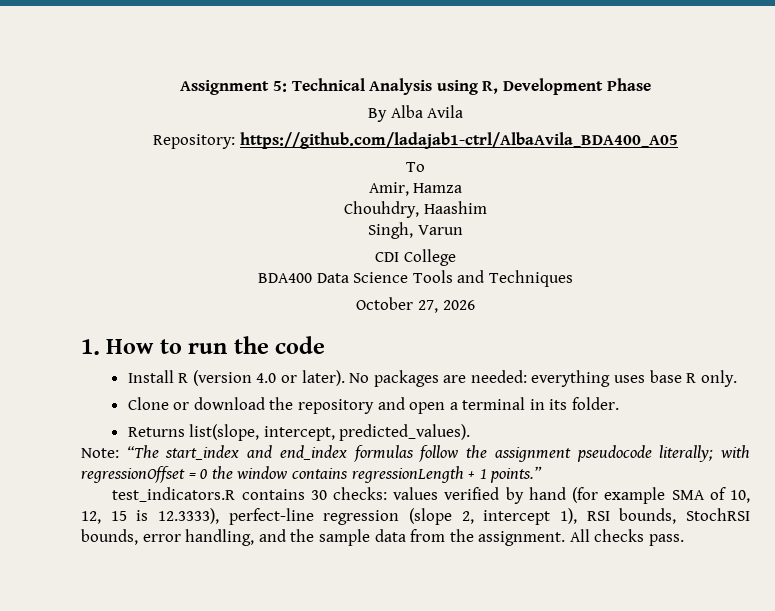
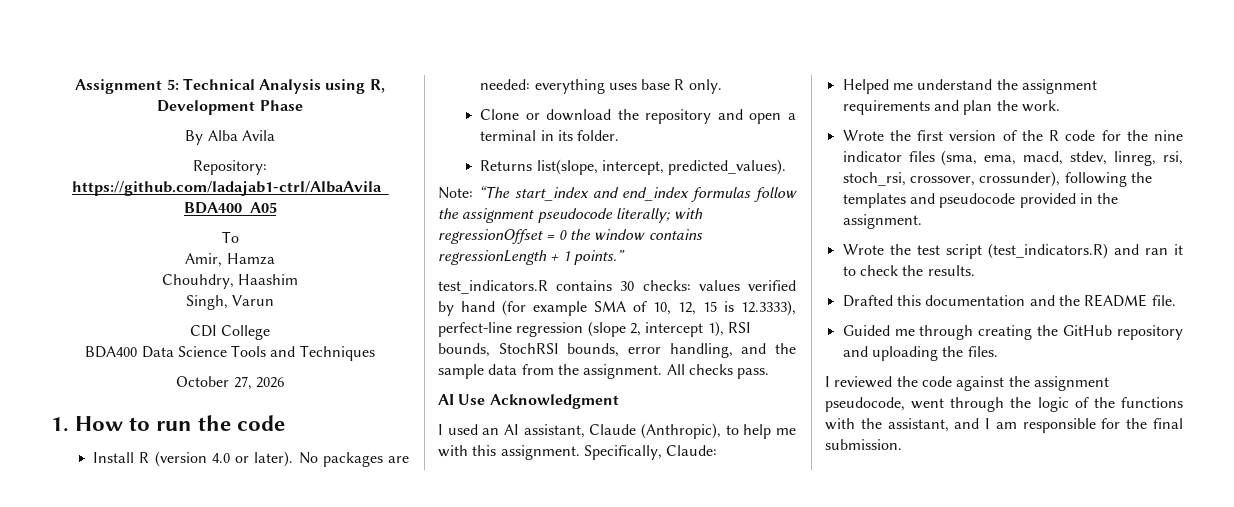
(685, 540) none -> [438,394,619,409] [438,423,796,439] [438,445,718,460] [842,79,1097,94] [842,100,1060,115] [842,130,1183,141] [842,150,1183,166] [842,171,1152,187] [842,193,1119,208] [842,214,922,229] [842,243,1183,259] [842,265,975,276] [842,294,1176,307] [842,325,1183,340] [842,346,998,361] [825,376,1109,391] [825,397,1183,412] [825,418,1183,433] [825,439,902,450] // AI Use Acknowledgment // I used an AI assistant, Claude (Anthropic), to help me with this assignment. Specifically, Claude: // Helped me understand the assignment requirements and plan the work. // Wrote the first version of the R code for the nine indicator files (sma, ema, macd, stdev, linreg, rsi, stoch_rsi, crossover, crossunder), following the templates and pseudocode provided in the assignment. // Wrote the test script (test_indicators.R) and ran it to check the results. // Drafted this documentation and the README file. // Guided me through creating the GitHub repository and uploading the files. // I reviewed the code against the assignment pseudocode, went through the logic of the functions with the assistant, and I am responsible for the final submission.

